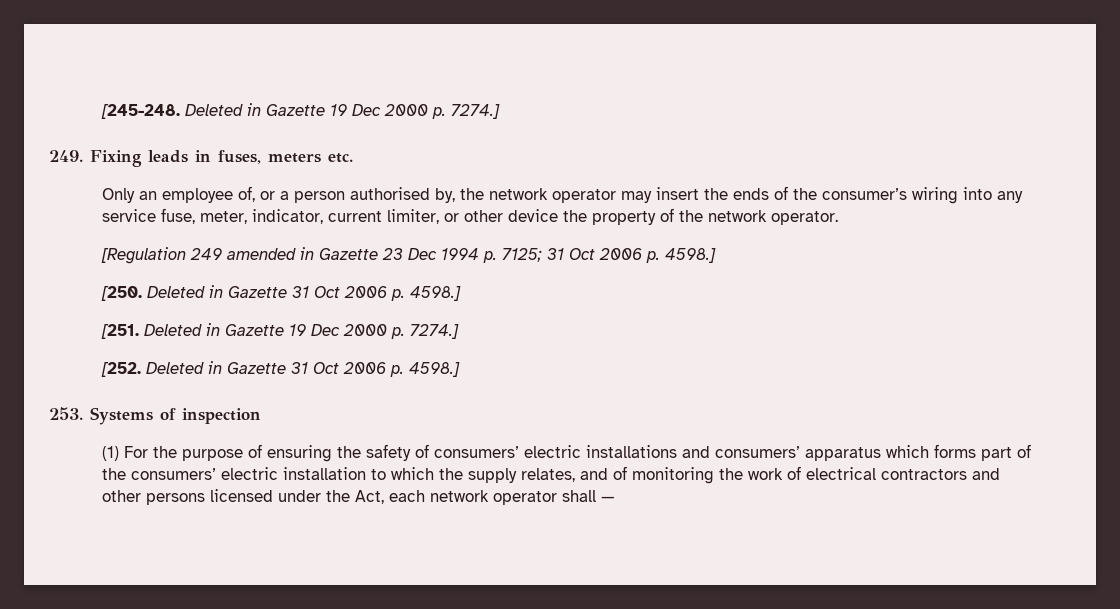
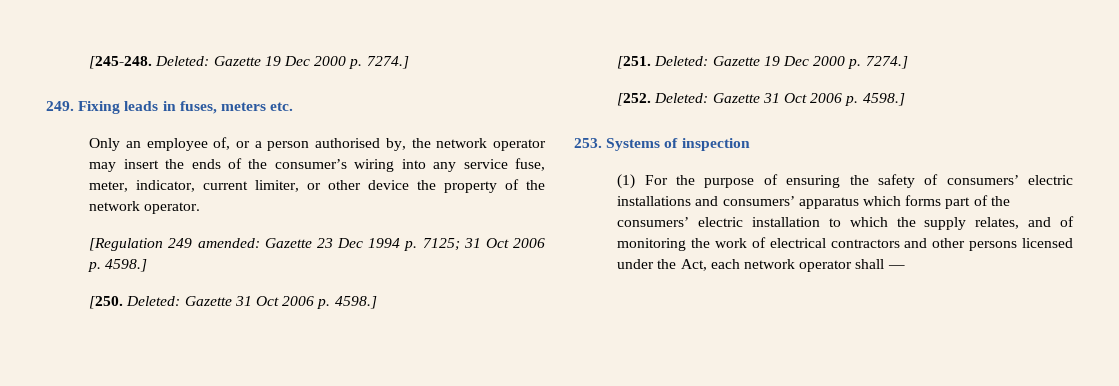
[185,103,262,116] Deleted in -> [155,56,210,66] Deleted:
[227,247,315,260] amended in -> [197,238,260,248] amended:
[147,285,224,298] Deleted in -> [126,296,181,306] Deleted:
[144,323,221,336] Deleted in -> [654,56,709,66] Deleted:
[146,361,223,374] Deleted in -> [654,93,709,103] Deleted:

